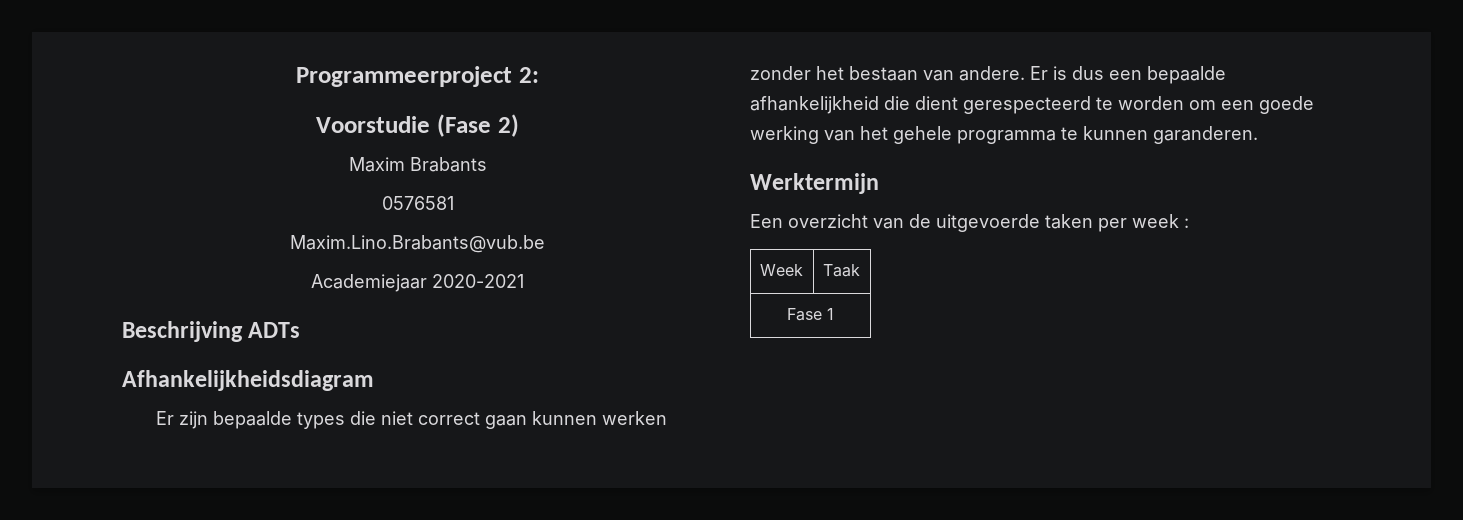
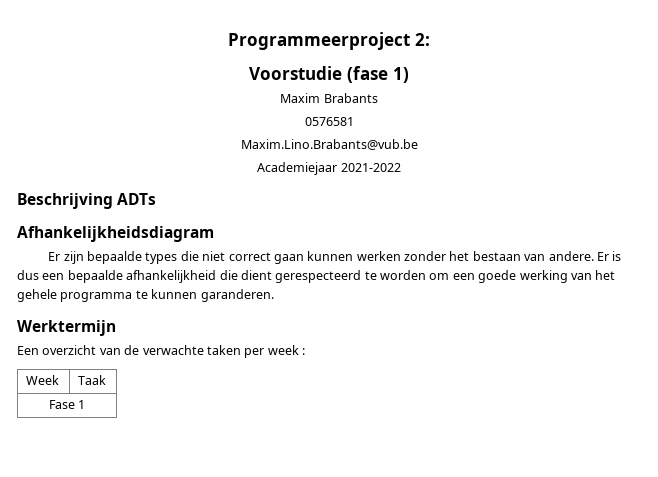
[437,114,519,137] (Fase 2) -> [346,66,409,83] (fase 1)
[432,274,524,288] 2020-2021 -> [340,163,401,172] 2021-2022
[936,214,1040,232] uitgevoerde -> [142,345,204,355] verwachte

